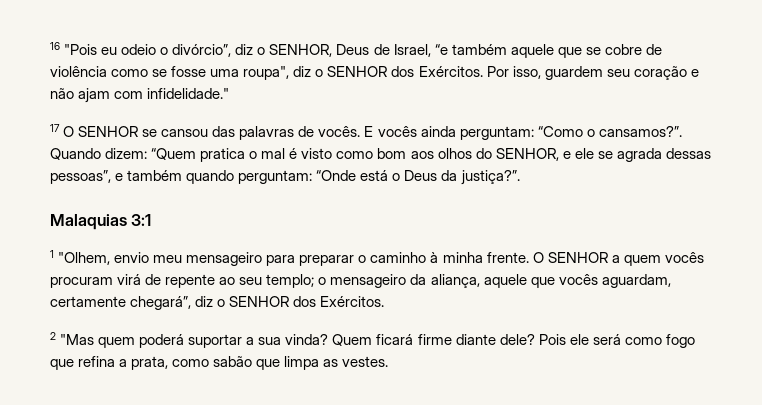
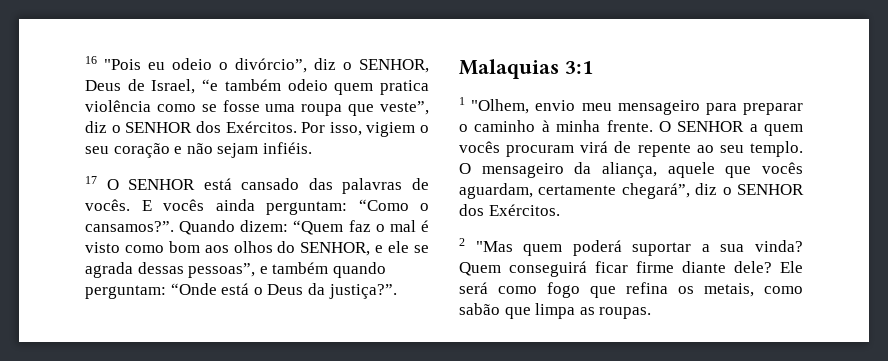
[510,44,662,58] aquele que se cobre de -> [287,79,430,95] odeio quem pratica
[243,66,290,80] roupa", -> [301,101,429,116] roupa que veste”,
[544,66,603,80] guardem -> [366,122,429,137] vigiem o
[78,88,230,103] ajam com infidelidade." -> [217,142,312,158] sejam infiéis.
[142,129,209,137] se cansou -> [203,178,300,190] está cansado
[200,148,246,162] pratica -> [348,220,371,232] faz
[266,274,327,288] templo; o -> [750,141,803,157] [459,163,471,174] templo. O
[376,334,414,345] ficará -> [509,261,628,277] conseguirá ficar
[538,334,589,345] Pois ele -> [780,261,803,273] Ele
[119,356,169,370] a prata, -> [678,283,754,297] os metais,
[342,356,389,367] vestes. -> [599,307,652,319] roupas.

